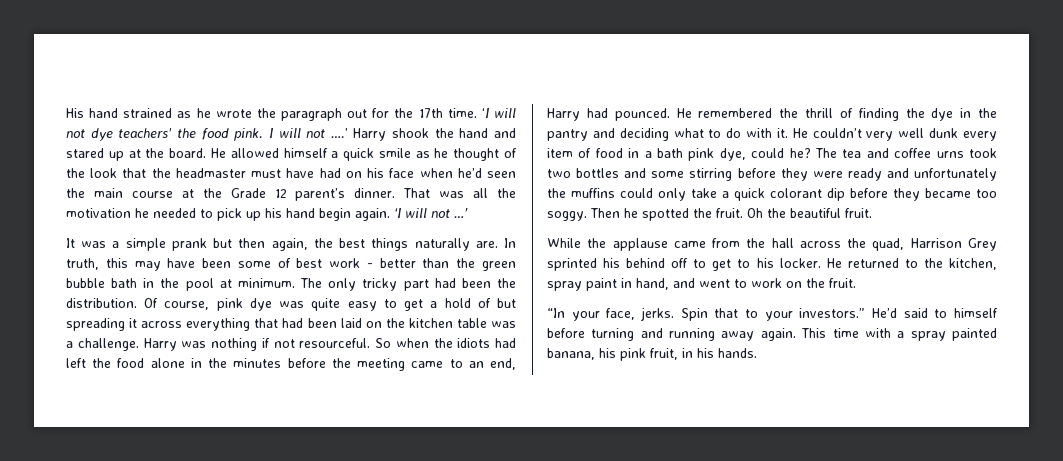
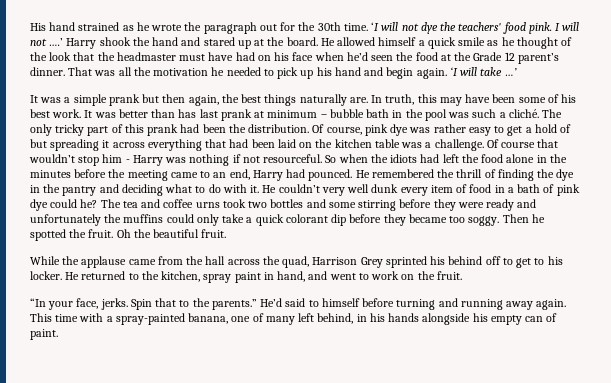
[418,108,443,118] 17th -> [317,22,341,31] 30th
[118,128,196,138] teachers' the -> [440,22,502,31] the teachers'
[93,188,173,198] main course -> [415,52,438,61] food
(315, 213) none -> [364,67,384,76] and
[431,209,450,218] not -> [480,67,503,76] take
[296,258,516,271] best work - better than the green -> [561,94,577,103] [30,109,327,121] his best work. It was better than has last prank at minimum –
[219,278,295,288] at minimum. -> [448,109,539,118] was such a cliché.
(429, 285) none -> [111,124,179,136] of this prank
[311,298,341,311] quite -> [433,124,466,133] rather
(139, 344) none -> [486,139,559,148] [29,154,130,166] Of course that wouldn’t stop him -
[688,148,746,161] pink dye, -> [543,184,580,196] [30,199,48,211] of pink dye
[764,308,866,321] your investors.” -> [192,298,257,310] the parents.”
[910,328,997,341] [547,348,757,361] spray painted banana, his pink fruit, in his hands. -> [115,313,558,325] [30,329,58,340] spray-painted banana, one of many left behind, in his hands alongside his empty can of paint.

